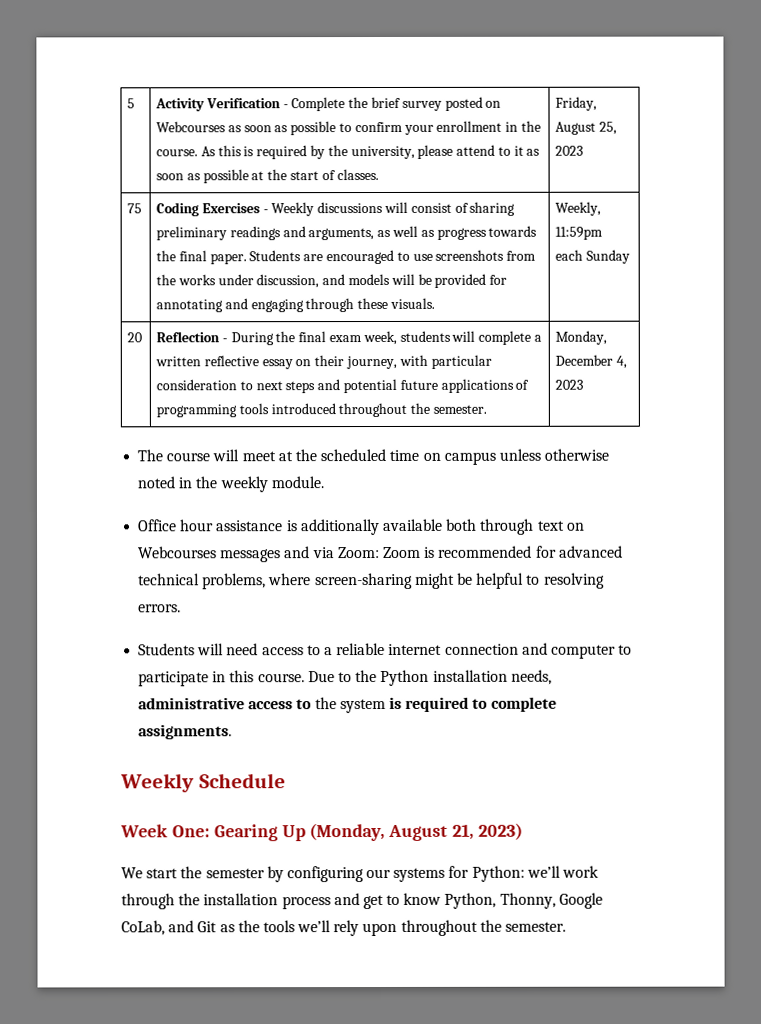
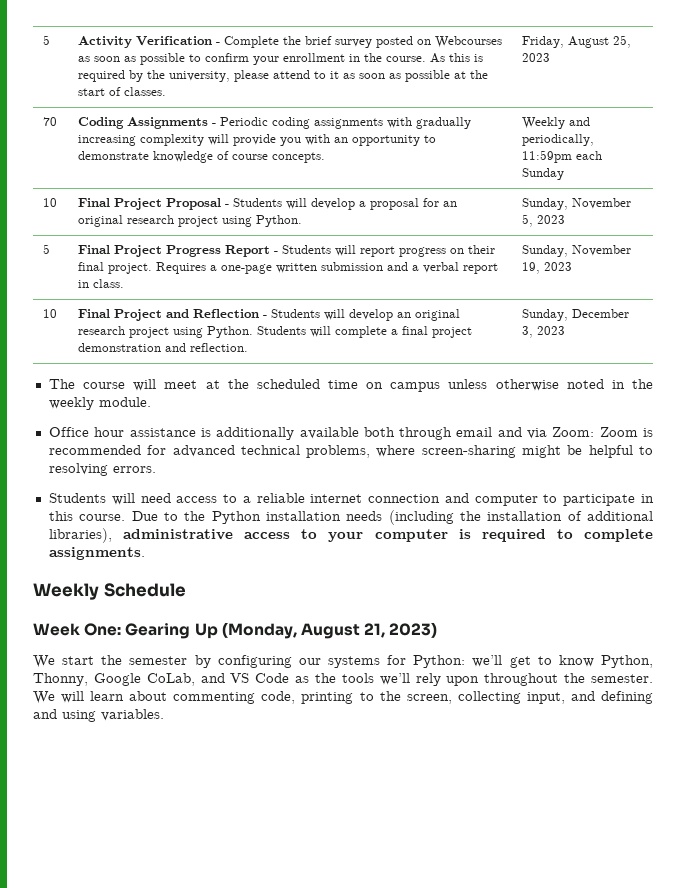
[127,203,143,214] 75 -> [43,117,58,126] 70
[201,201,516,217] [156,225,538,241] [156,249,537,265] [156,273,508,289] [156,297,436,313] [555,201,602,216] [555,226,604,240] [555,249,630,264] [127,332,143,343] [156,330,542,346] [155,354,492,370] [156,378,530,394] [156,402,488,418] [555,330,608,345] [555,354,627,369] Exercises - Weekly discussions will consist of sharing preliminary readings and arguments, as well as progress towards the final paper. Students are encouraged to use screenshots from the works under discussion, and models will be provided for annotating and engaging through these visuals. | Weekly, 11:59pm each Sunday // 20 | Reflection - During the final exam week, students will complete a written reflective essay on their journey, with particular consideration to next steps and potential future applications of programming tools introduced throughout the semester. | Monday, December 4, -> [127,117,472,129] [78,134,437,146] [78,151,326,163] [522,117,591,129] [522,134,595,146] [522,150,603,163] [522,168,565,180] [43,198,58,207] [78,198,458,210] [78,215,303,227] [522,198,632,210] [522,214,566,227] [43,244,51,254] [78,245,496,257] [78,262,499,274] [78,279,125,288] [522,245,632,257] [522,262,573,274] [43,309,58,318] [78,309,461,321] [78,326,473,338] [78,343,249,352] [522,309,630,321] [522,326,534,338] Assignments - Periodic coding assignments with gradually increasing complexity will provide you with an opportunity to demonstrate knowledge of course concepts. | Weekly and periodically, 11:59pm each Sunday // 10 | Final Project Proposal - Students will develop a proposal for an original research project using Python. | Sunday, November 5, 2023 // 5 | Final Project Progress Report - Students will report progress on their final project. Requires a one-page written submission and a verbal report in class. | Sunday, November 19, 2023 // 10 | Final Project and Reflection - Students will develop an original research project using Python. Students will complete a final project demonstration and reflection. | Sunday, December 3,
[537,520,585,531] [138,546,282,563] text on Webcourses messages -> [456,427,493,437] email
[510,669,552,685] needs, -> [346,510,653,525] [48,528,112,543] needs (including the installation of additional libraries),
[314,697,386,714] the system -> [328,529,448,542] your computer
[562,865,600,878] [121,893,360,910] work through the installation process and -> (503, 661) none
[197,921,218,933] Git -> [230,673,290,683] VS Code
(567, 926) none -> [33,691,654,704] [33,709,164,722] We will learn about commenting code, printing to the screen, collecting input, and defining and using variables.

